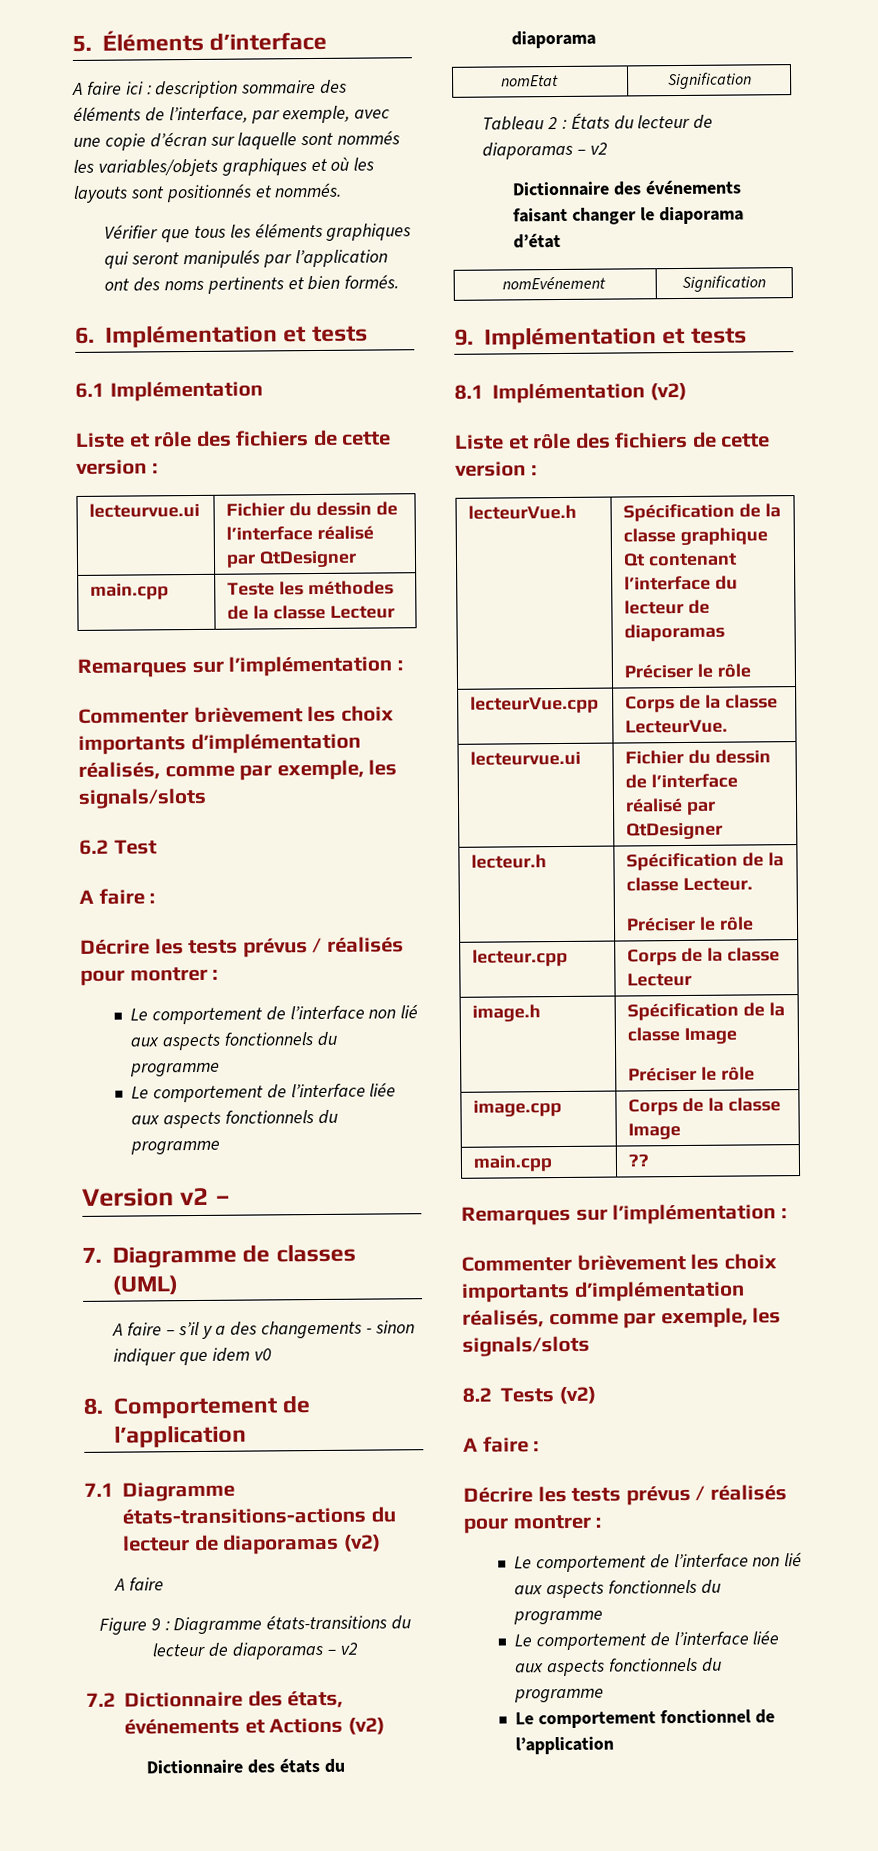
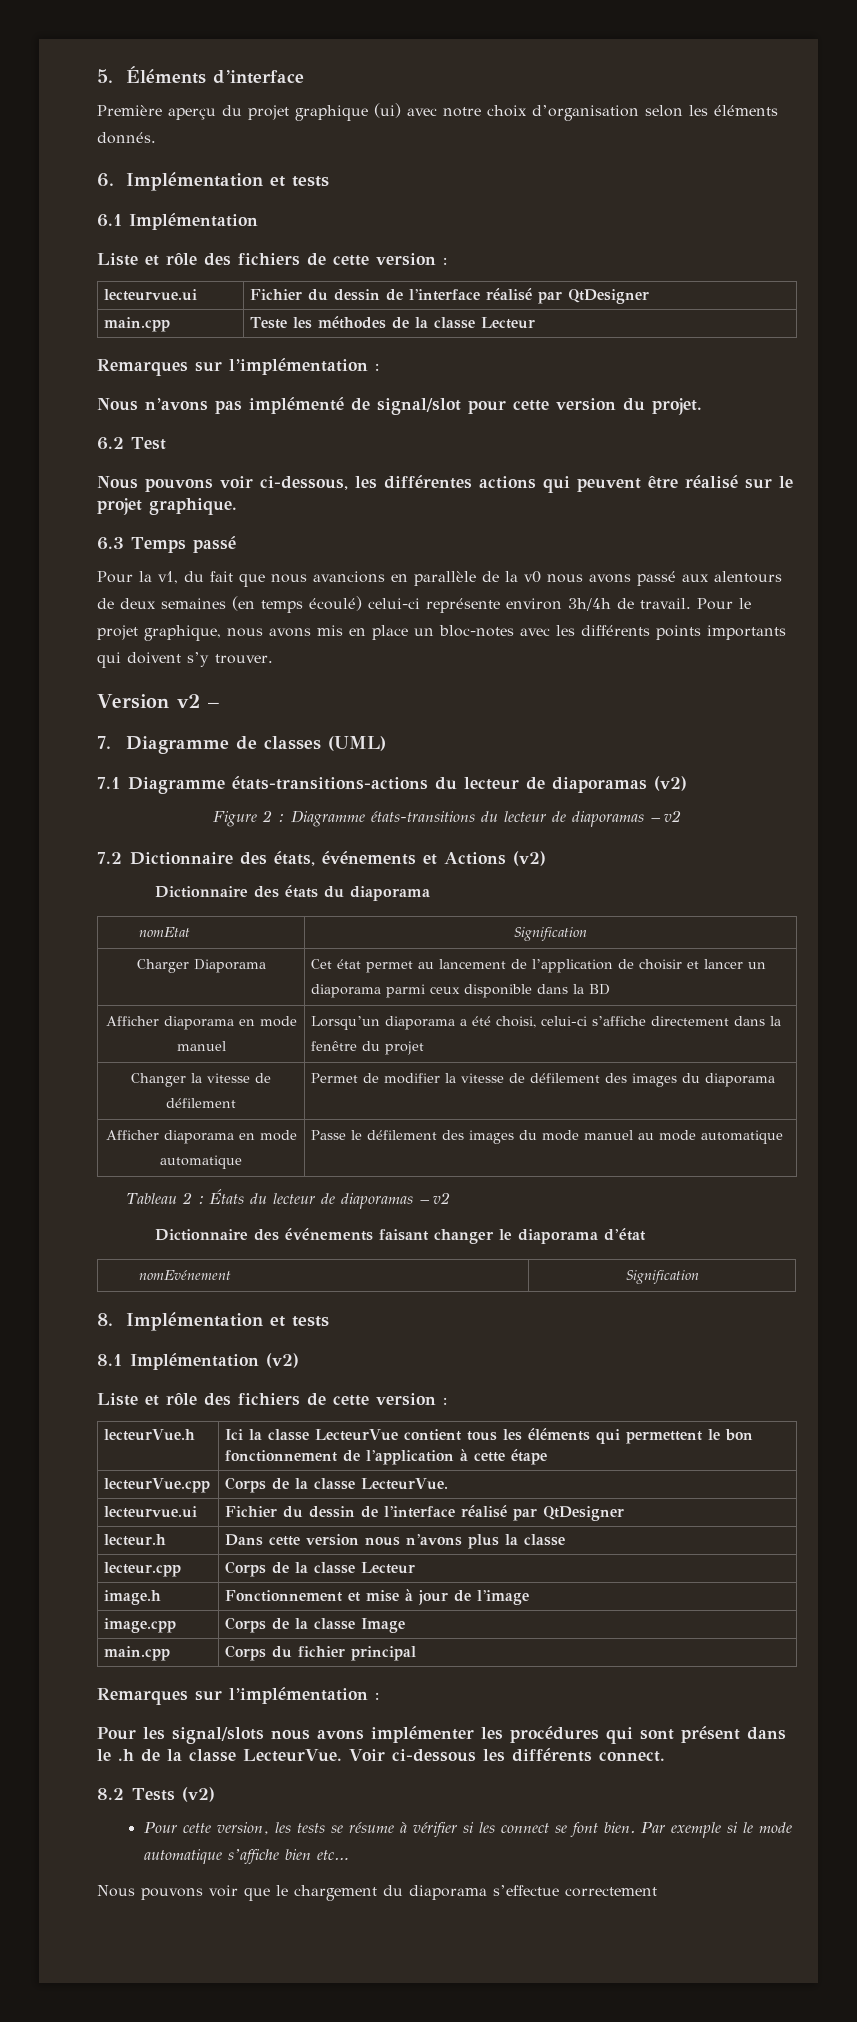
[72,79,348,99] [73,105,391,124] [73,130,401,151] [73,156,375,177] [73,182,343,203] [104,222,412,243] [104,249,388,269] [104,274,400,294] A faire ici : description sommaire des éléments de l’interface, par exemple, avec une copie d’écran sur laquelle sont nommés les variables/objets graphiques et où les layouts sont positionnés et nommés. // Vérifier que tous les éléments graphiques qui seront manipulés par l’application ont des noms pertinents et bien formés. -> [97,103,778,121] [97,132,156,144] Première aperçu du projet graphique (ui) avec notre choix d’organisation selon les éléments donnés.
[78,705,394,724] [78,732,361,755] [78,759,398,781] [78,787,207,809] [79,839,157,855] [79,888,156,905] [80,936,404,958] [80,966,219,986] [129,1004,419,1025] [129,1031,337,1051] [129,1062,220,1077] [130,1082,397,1103] [130,1109,338,1129] [129,1140,220,1155] Commenter brièvement les choix importants d’implémentation réalisés, comme par exemple, les signals/slots // 6.2 Test // A faire : // Décrire les tests prévus / réalisés pour montrer : // Le comportement de l’interface non lié aux aspects fonctionnels du programme // Le comportement de l’interface liée aux aspects fonctionnels du programme -> [97,397,702,415] [97,437,166,450] [97,475,793,493] [97,498,237,515] [97,536,236,553] [97,571,782,587] [97,596,751,613] [97,625,786,641] [97,652,273,668] Nous n’avons pas implémenté de signal/slot pour cette version du projet. // 6.2 Test // Nous pouvons voir ci-dessous, les différentes actions qui peuvent être réalisé sur le projet graphique. // 6.3 Temps passé // Pour la v1, du fait que nous avancions en parallèle de la v0 nous avons passé aux alentours de deux semaines (en temps écoulé) celui-ci représente environ 3h/4h de travail. Pour le projet graphique, nous avons mis en place un bloc-notes avec les différents points importants qui doivent s’y trouver.
[112,1320,415,1339] [113,1347,272,1366] [83,1395,311,1419] [114,1424,248,1448] // A faire – s’il y a des changements - sinon indiquer que idem v0 // 8. Comportement de l’application -> (387, 743) none
[114,1577,164,1591] // A faire -> (687, 783) none
[150,1618,161,1631] 9 -> [262,810,272,822] 2
(752, 81) none -> [136,959,266,973] [311,959,767,973] [311,984,611,998] [105,1016,297,1030] [176,1041,226,1051] [311,1016,782,1030] [311,1041,425,1055] [131,1073,271,1087] [166,1098,236,1108] [311,1073,776,1087] [105,1130,297,1144] [160,1155,242,1169] [311,1130,784,1144] // Charger Diaporama | Cet état permet au lancement de l’application de choisir et lancer un diaporama parmi ceux disponible dans la BD // Afficher diaporama en mode manuel | Lorsqu’un diaporama a été choisi, celui-ci s’affiche directement dans la fenêtre du projet // Changer la vitesse de défilement | Permet de modifier la vitesse de défilement des images du diaporama // Afficher diaporama en mode automatique | Passe le défilement des images du mode manuel au mode automatique
[454,328,474,346] 9. -> [97,1313,113,1326] 8.
[623,503,781,522] [623,527,768,546] [623,552,737,567] [624,575,738,591] [624,599,710,615] [624,623,726,642] [624,663,751,679] Spécification de la classe graphique Qt contenant l’interface du lecteur de diaporamas // Préciser le rôle -> [225,1428,754,1444] [225,1449,548,1465] Ici la classe LecteurVue contient tous les éléments qui permettent le bon fonctionnement de l’application à cette étape
[626,852,784,871] [626,877,753,892] [626,916,754,932] Spécification de la classe Lecteur. // Préciser le rôle -> [225,1534,566,1549] Dans cette version nous n’avons plus la classe
[627,1002,785,1021] [627,1027,737,1044] [628,1066,755,1082] Spécification de la classe Image // Préciser le rôle -> [225,1589,530,1605] Fonctionnement et mise à jour de l’image
[628,1154,650,1167] [461,1203,787,1226] [461,1253,777,1272] [461,1280,745,1303] [462,1307,782,1329] [462,1335,590,1357] [462,1386,596,1405] [463,1436,540,1453] [463,1484,787,1506] [463,1514,602,1534] [513,1552,803,1573] [513,1579,721,1599] [512,1610,603,1625] [513,1630,780,1651] [514,1657,722,1677] [513,1688,604,1703] [514,1709,775,1729] [514,1736,614,1755] ?? // Remarques sur l’implémentation : // Commenter brièvement les choix importants d’implémentation réalisés, comme par exemple, les signals/slots // 8.2 Tests (v2) // A faire : // Décrire les tests prévus / réalisés pour montrer : // Le comportement de l’interface non lié aux aspects fonctionnels du programme // Le comportement de l’interface liée aux aspects fonctionnels du programme // Le comportement fonctionnel de l’application -> [225,1645,417,1661] [97,1687,379,1705] [97,1726,786,1744] [97,1748,665,1762] [97,1787,215,1802] [143,1822,792,1838] [143,1849,348,1864] [97,1885,657,1901] Corps du fichier principal // Remarques sur l’implémentation : // Pour les signal/slots nous avons implémenter les procédures qui sont présent dans le .h de la classe LecteurVue. Voir ci-dessous les différents connect. // 8.2 Tests (v2) // Pour cette version, les tests se résume à vérifier si les connect se font bien. Par exemple si le mode automatique s’affiche bien etc… // Nous pouvons voir que le chargement du diaporama s’effectue correctement

